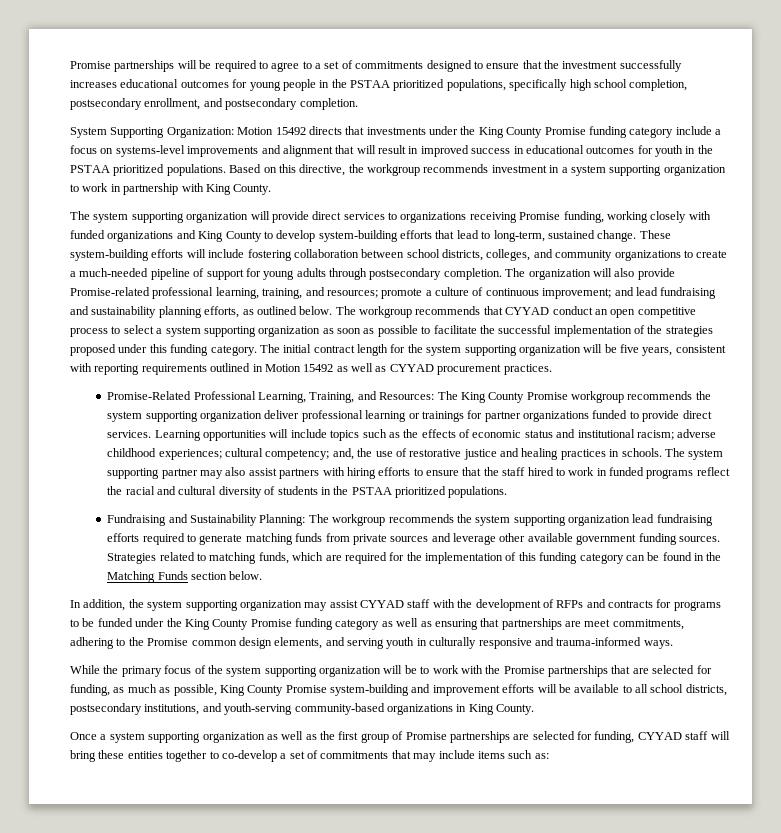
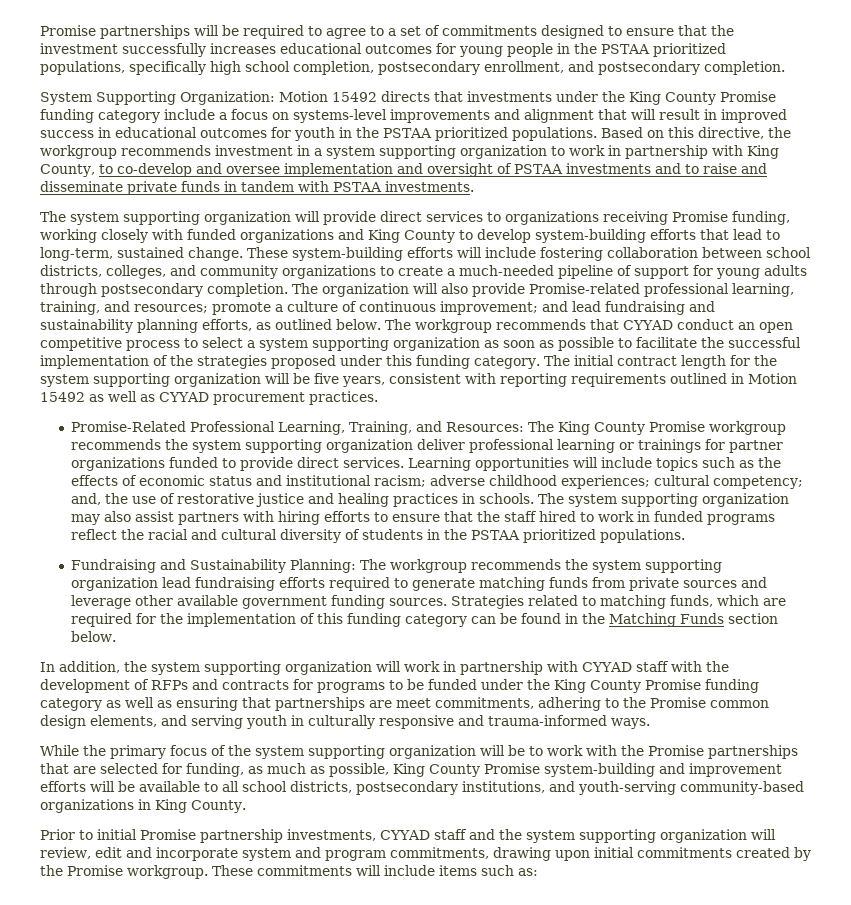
[233,184,272,195] County. -> [40,163,767,177] [40,181,474,195] County, to co-develop and oversee implementation and oversight of PSTAA investments and to raise and disseminate private funds in tandem with PSTAA investments.
[161,468,198,479] partner -> [702,493,790,507] organization
[304,600,358,611] may assist -> [376,661,578,675] will work in partnership with
[70,731,730,743] [70,750,437,762] Once a system supporting organization as well as the first group of Promise partnerships are selected for funding, CYYAD staff will bring these entities together to co-develop a set of commitments that may -> [40,829,776,843] [40,847,811,861] [40,865,381,879] Prior to initial Promise partnership investments, CYYAD staff and the system supporting organization will review, edit and incorporate system and program commitments, drawing upon initial commitments created by the Promise workgroup. These commitments will

